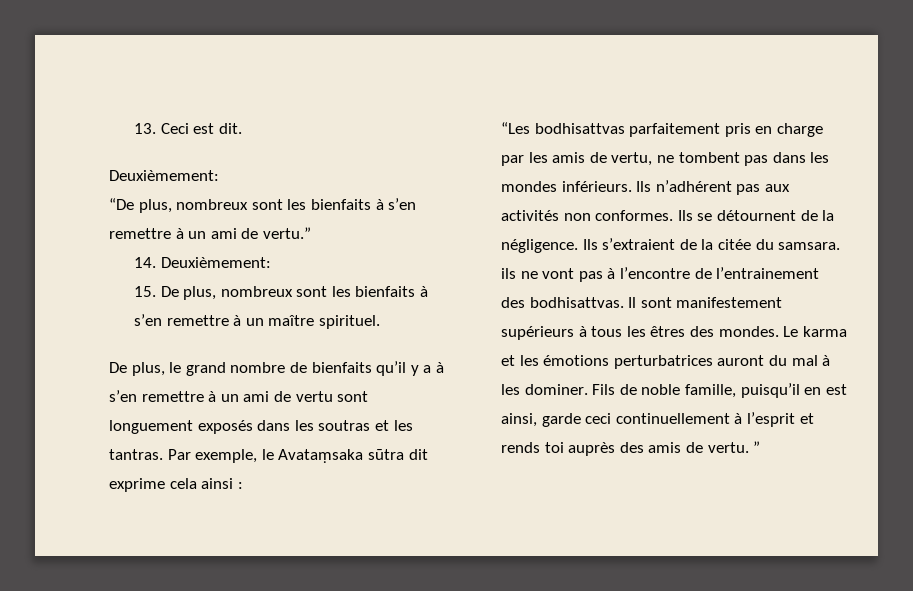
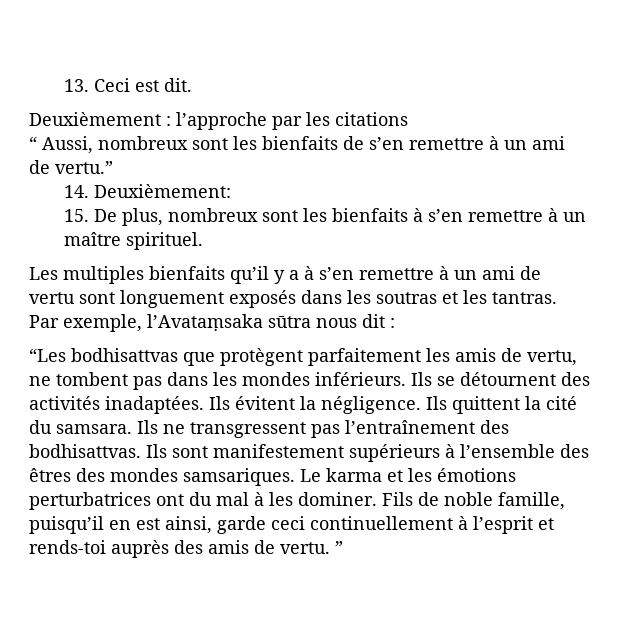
[109,170,219,181] [109,198,384,213] Deuxièmement: // “De plus, nombreux sont les bienfaits à -> [29,112,408,130] [29,136,364,154] Deuxièmement : l’approche par les citations // “ Aussi, nombreux sont les bienfaits de
[109,362,307,376] De plus, le grand nombre de -> [29,266,144,284] Les multiples
[261,449,428,463] [109,478,243,492] [501,122,823,137] [501,155,524,166] le Avataṃsaka sūtra dit exprime cela ainsi : // “Les bodhisattvas parfaitement pris en charge par -> [147,314,395,331] [29,348,421,366] l’Avataṃsaka sūtra nous dit : // “Les bodhisattvas que protègent parfaitement
[655,180,790,195] [501,210,835,221] [501,238,841,253] [501,267,820,282] n’adhérent pas aux activités non conformes. Ils se détournent de la négligence. Ils s’extraient de la citée du samsara. ils ne vont pas à l’encontre de l’entrainement -> [437,372,590,386] [29,396,577,414] [29,420,475,438] se détournent des activités inadaptées. Ils évitent la négligence. Ils quittent la cité du samsara. Ils ne transgressent pas l’entraînement
[628,297,637,308] Il -> [146,444,167,458] Ils
[591,326,779,337] tous les êtres des mondes. -> [460,444,589,458] [29,468,295,486] l’ensemble des êtres des mondes samsariques.
[717,355,765,366] auront -> [156,494,184,506] ont
[501,442,564,453] rends toi -> [29,540,106,554] rends-toi

